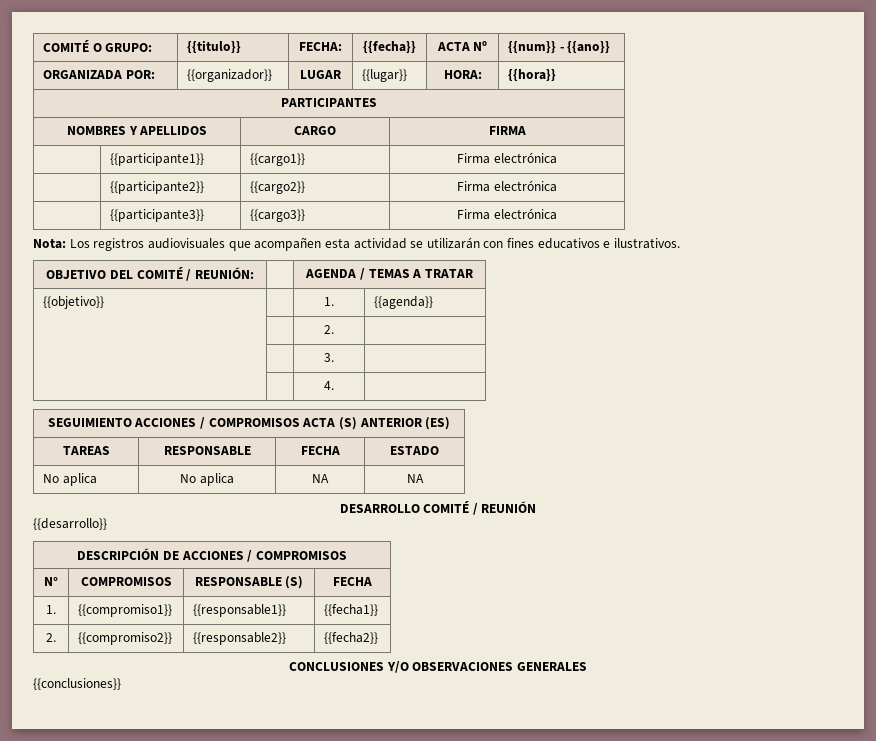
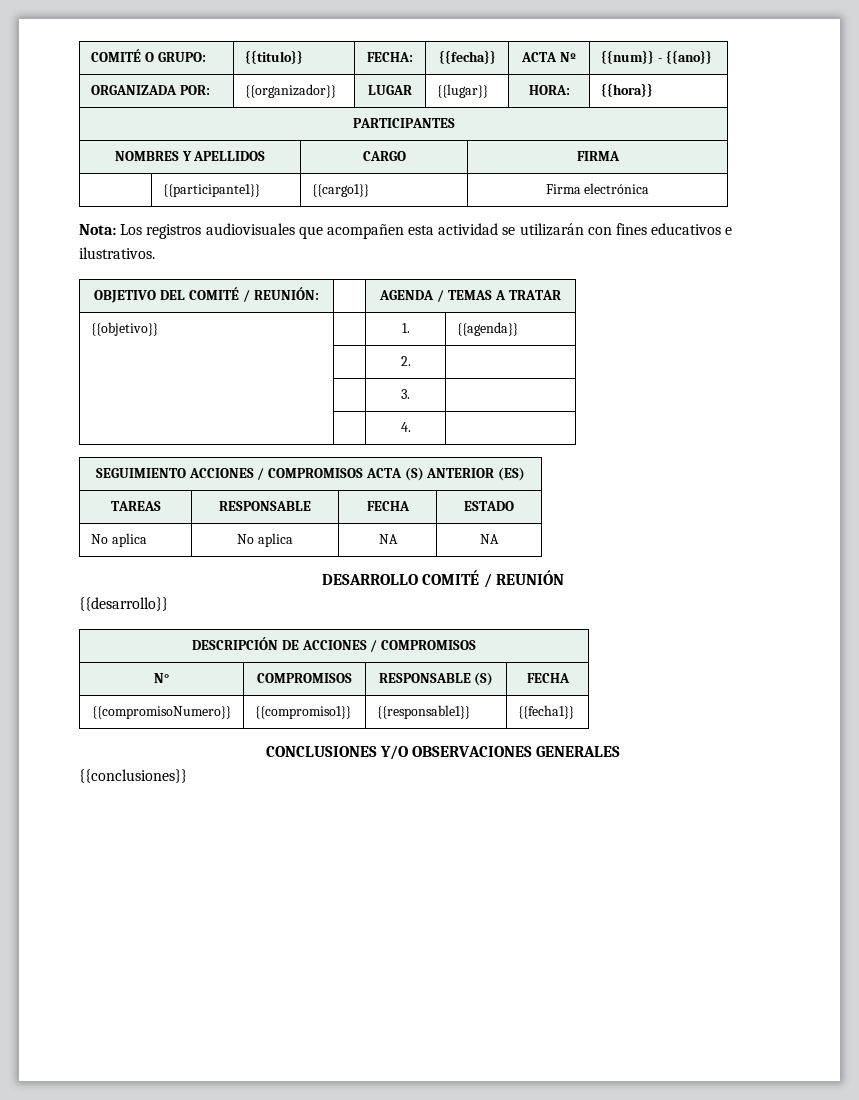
[110,181,205,194] [250,181,306,194] [457,180,557,192] [110,209,205,222] [250,209,306,222] [457,208,557,220] // | {{participante2}} | {{cargo2}} | Firma electrónica // | {{participante3}} | {{cargo3}} | Firma electrónica -> (650, 188) none
[46,605,56,614] 1. -> [92,706,231,719] {{compromisoNumero}}
[46,633,56,642] [78,632,173,645] [193,632,287,645] [324,632,379,644] // 2. | {{compromiso2}} | {{responsable2}} | {{fecha2}} -> (575, 712) none

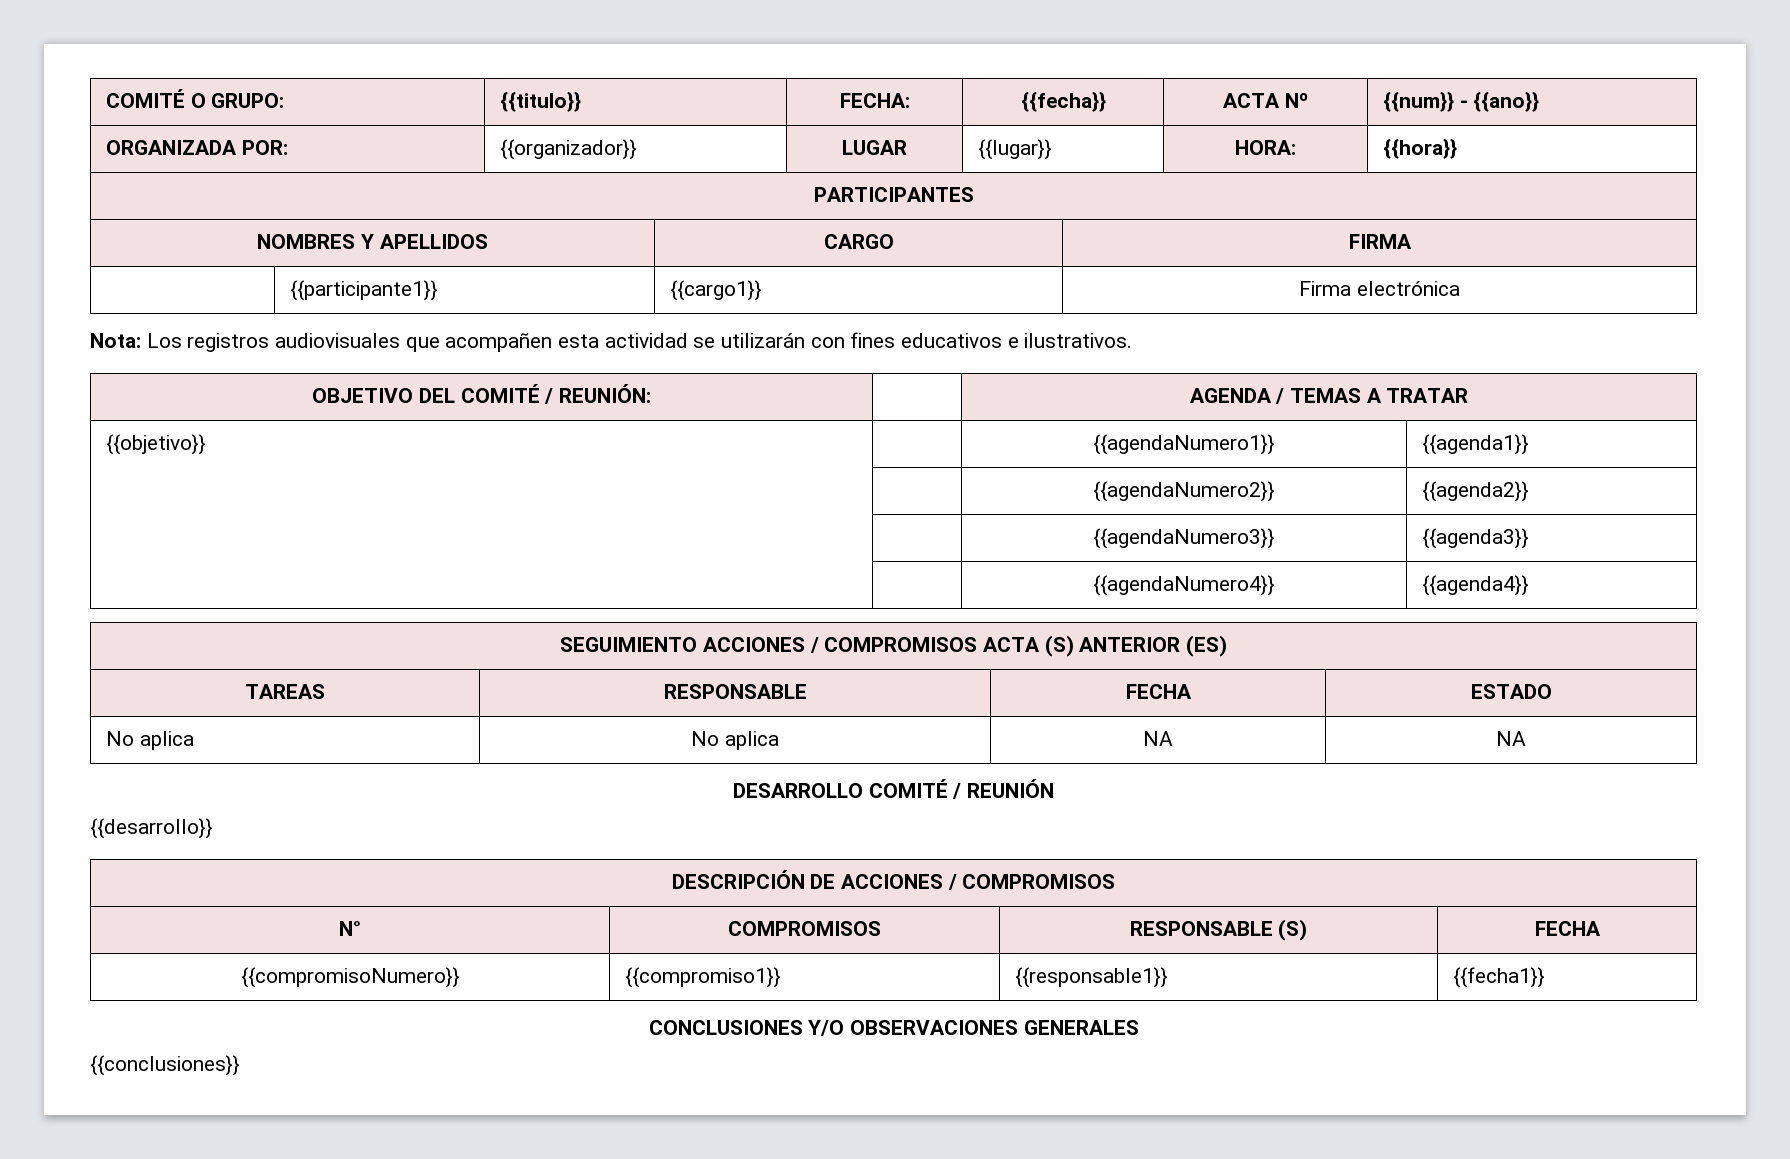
[401,323,410,333] [457,322,519,336] [400,356,411,366] [401,389,410,399] [400,422,411,432] 1. | {{agenda}} // | | 2. | // | | 3. | // | | 4. | -> [1093,434,1275,455] [1422,434,1530,455] [1093,481,1275,502] [1422,481,1530,502] [1093,528,1275,549] [1422,528,1530,549] [1093,575,1275,596] [1422,575,1530,596] {{agendaNumero1}} | {{agenda1}} // | | {{agendaNumero2}} | {{agenda2}} // | | {{agendaNumero3}} | {{agenda3}} // | | {{agendaNumero4}} | {{agenda4}}

